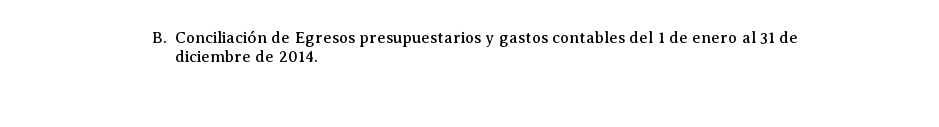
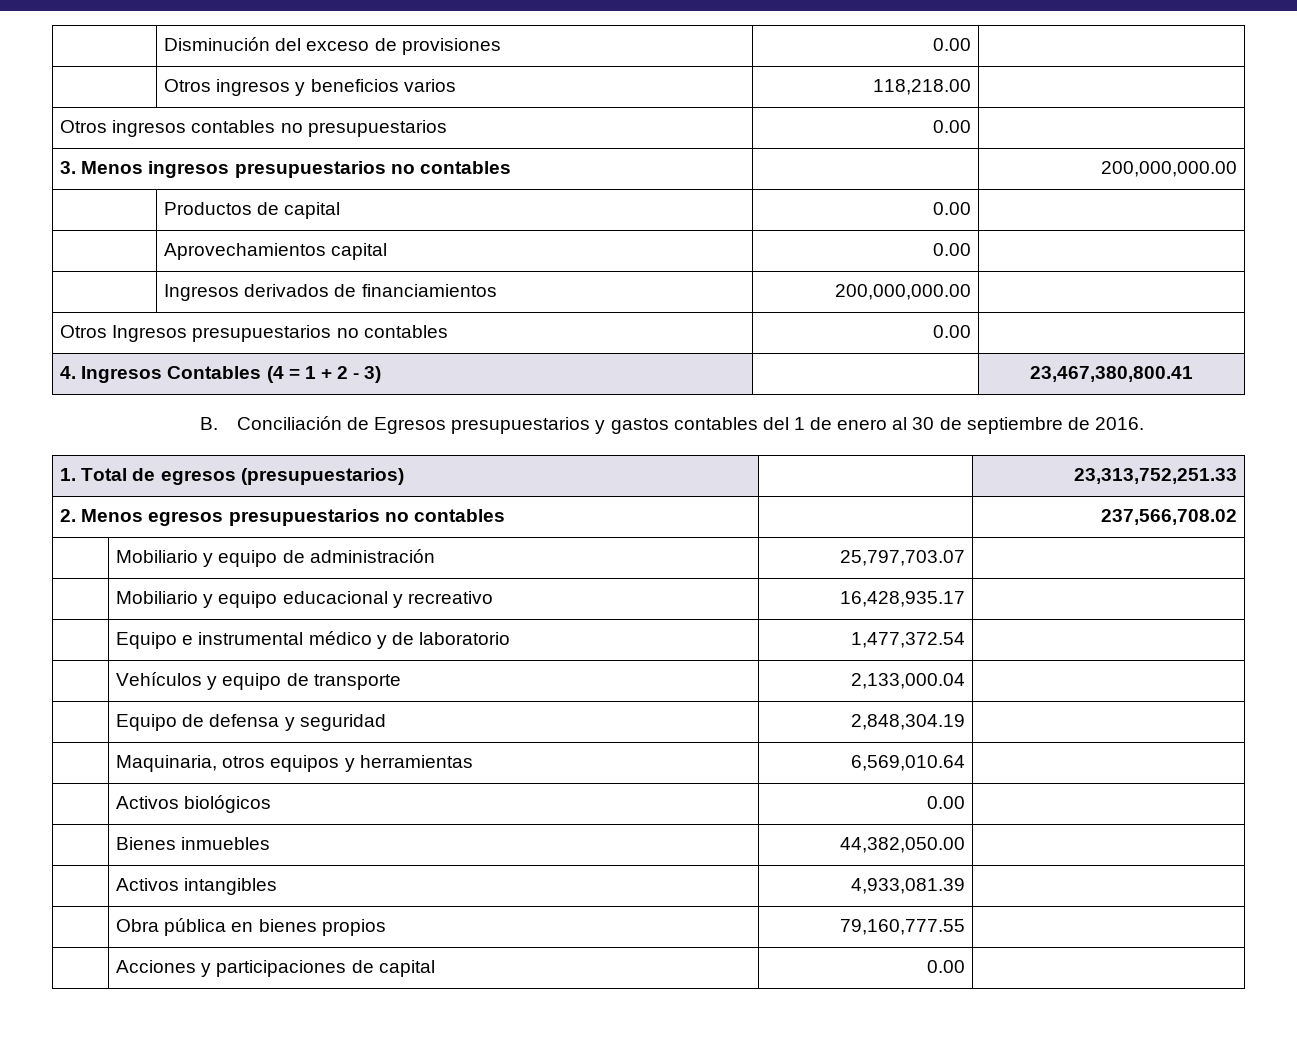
(152, 37) none -> [164,37,501,55] [932,38,971,51] [164,79,456,96] [872,79,971,95] [60,120,447,137] [932,120,971,133] [60,161,511,178] [1100,161,1237,177] [164,202,341,219] [932,202,971,215] [164,243,388,260] [932,243,971,256] [164,284,497,301] [834,284,971,300] [60,325,448,342] [932,325,971,338] [60,366,382,383] [1030,366,1193,382] | Disminución del exceso de provisiones | 0.00 | // | Otros ingresos y beneficios varios | 118,218.00 | // Otros ingresos contables no presupuestarios | 0.00 | // 3. Menos ingresos presupuestarios no contables | | 200,000,000.00 // | Productos de capital | 0.00 | // | Aprovechamientos capital | 0.00 | // | Ingresos derivados de financiamientos | 200,000,000.00 | // Otros Ingresos presupuestarios no contables | 0.00 | // 4. Ingresos Contables (4 = 1 + 2 - 3) | | 23,467,380,800.41 //
[759,31,799,44] [175,50,318,62] 31 de diciembre de 2014. -> [912,417,1144,434] [60,468,404,485] [1073,468,1237,484] [60,509,505,526] [1100,509,1237,525] [116,549,435,567] [839,550,965,566] [116,591,493,608] [839,591,965,607] [116,631,510,649] [850,632,965,648] [116,672,401,690] [850,673,965,689] [116,714,386,731] [850,714,965,730] [116,755,473,772] [850,755,965,771] [116,795,272,813] [926,796,965,809] [116,837,271,850] [839,837,965,853] [116,878,278,895] [850,878,965,894] [116,918,386,936] [839,919,965,935] [116,960,435,977] [926,960,965,973] 30 de septiembre de 2016. // 1. Total de egresos (presupuestarios) | | 23,313,752,251.33 // 2. Menos egresos presupuestarios no contables | | 237,566,708.02 // | Mobiliario y equipo de administración | 25,797,703.07 | // | Mobiliario y equipo educacional y recreativo | 16,428,935.17 | // | Equipo e instrumental médico y de laboratorio | 1,477,372.54 | // | Vehículos y equipo de transporte | 2,133,000.04 | // | Equipo de defensa y seguridad | 2,848,304.19 | // | Maquinaria, otros equipos y herramientas | 6,569,010.64 | // | Activos biológicos | 0.00 | // | Bienes inmuebles | 44,382,050.00 | // | Activos intangibles | 4,933,081.39 | // | Obra pública en bienes propios | 79,160,777.55 | // | Acciones y participaciones de capital | 0.00 |

